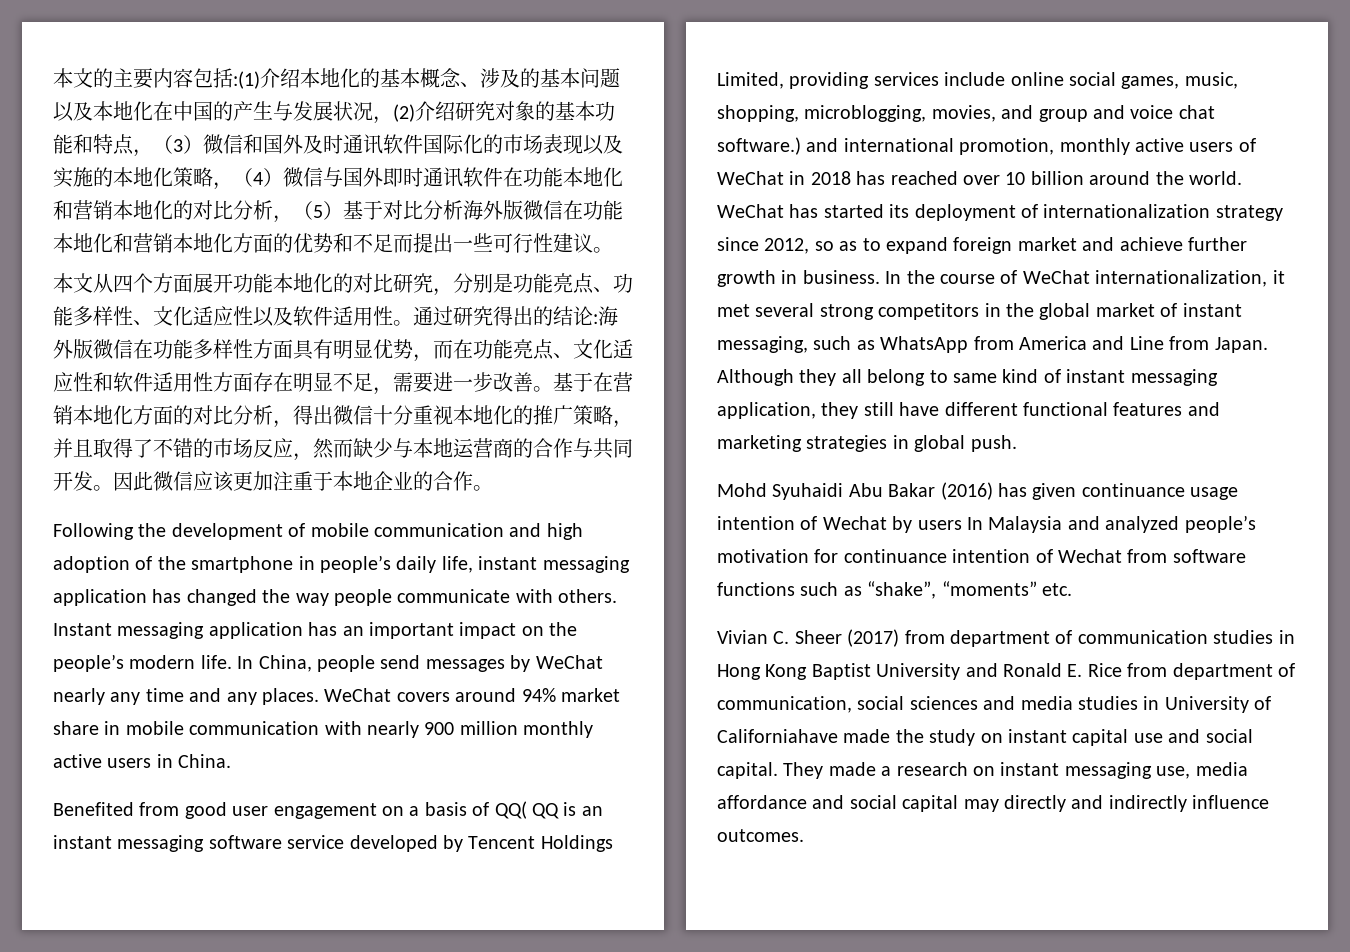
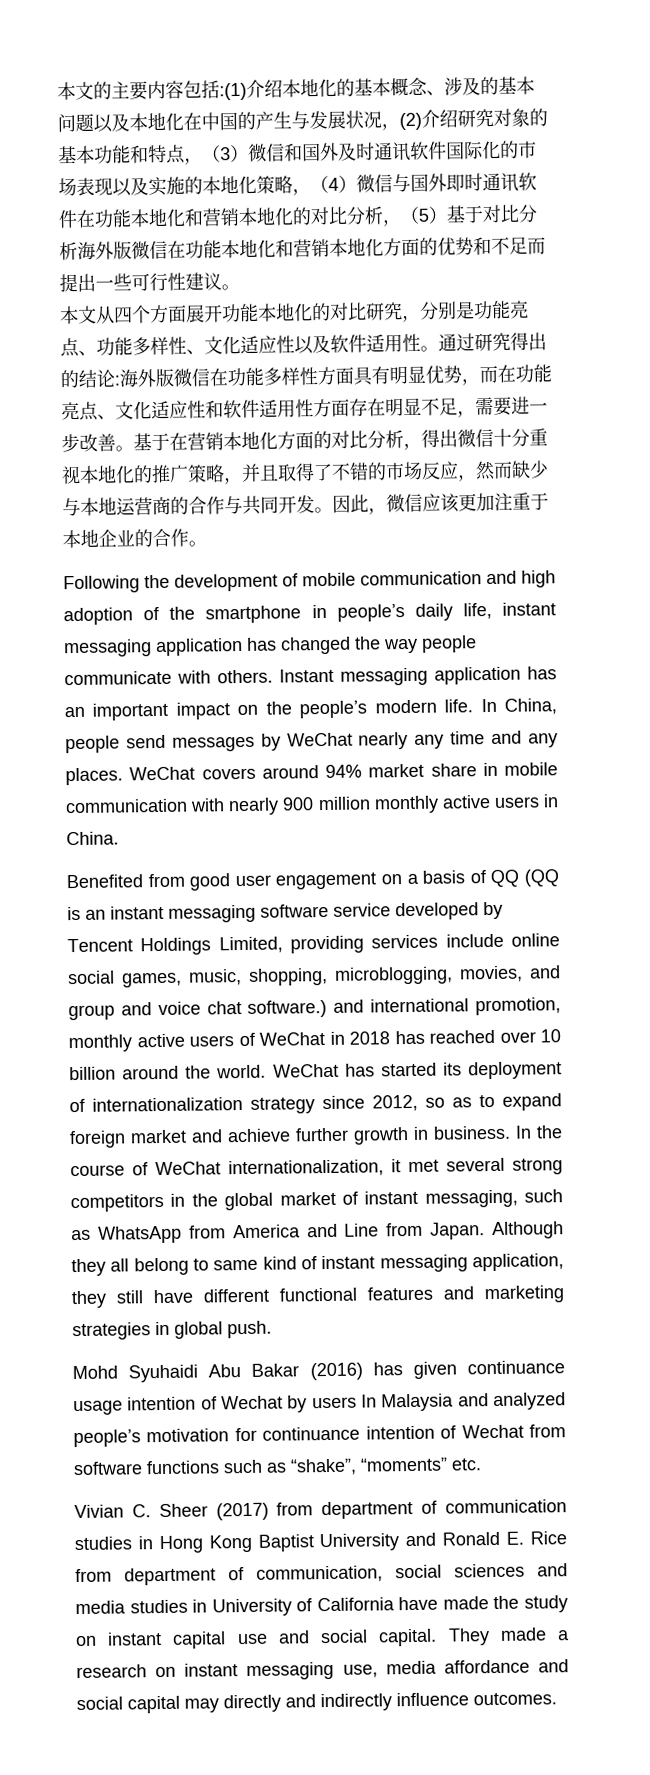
(153, 481) none -> [368,507,387,515] ，
[494,801,559,819] QQ( QQ -> [490,869,561,888] QQ (QQ
[717,729,838,743] Californiahave -> [316,1596,439,1612] California have

